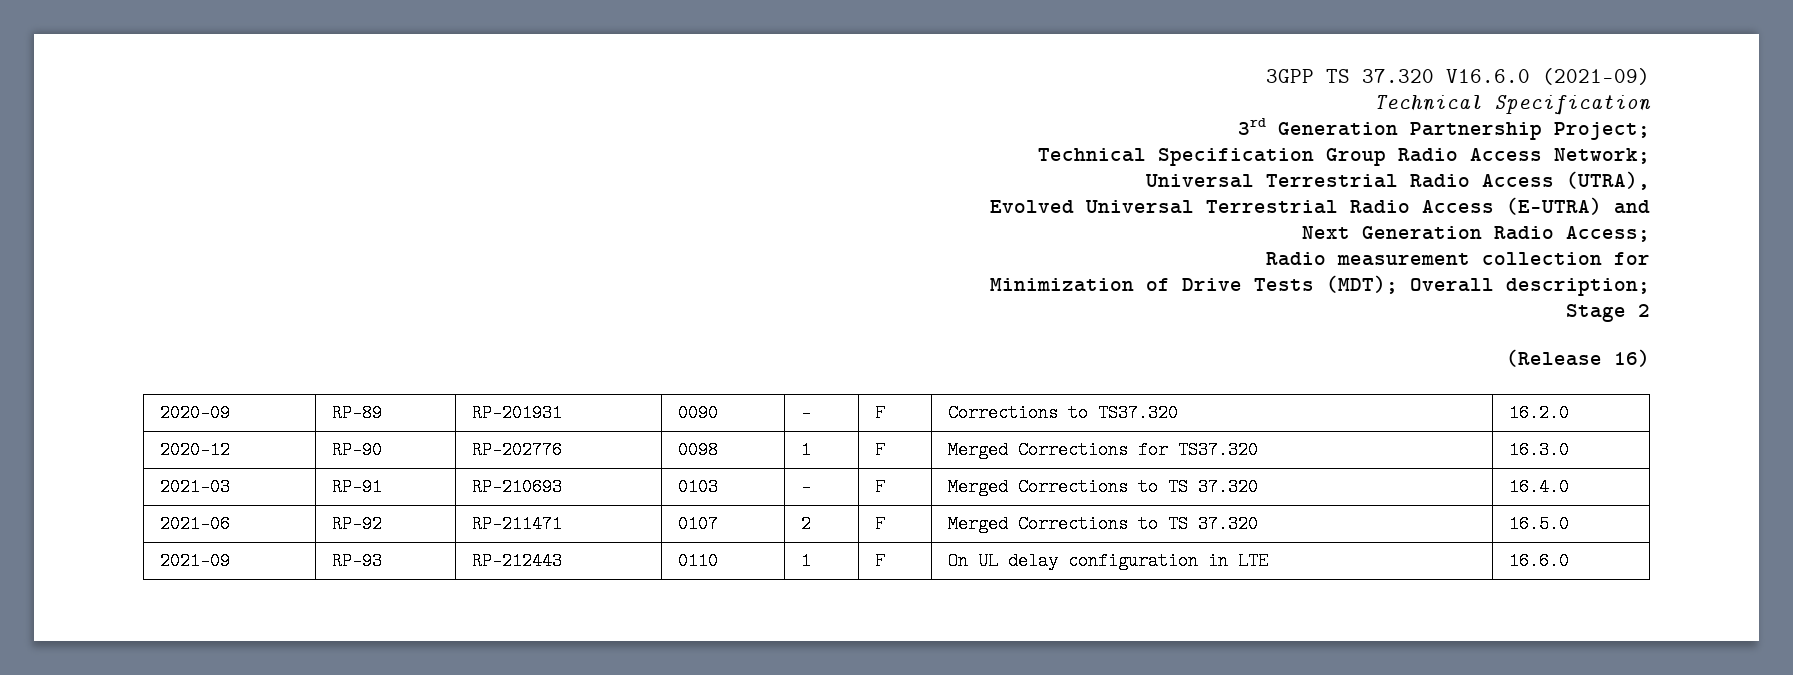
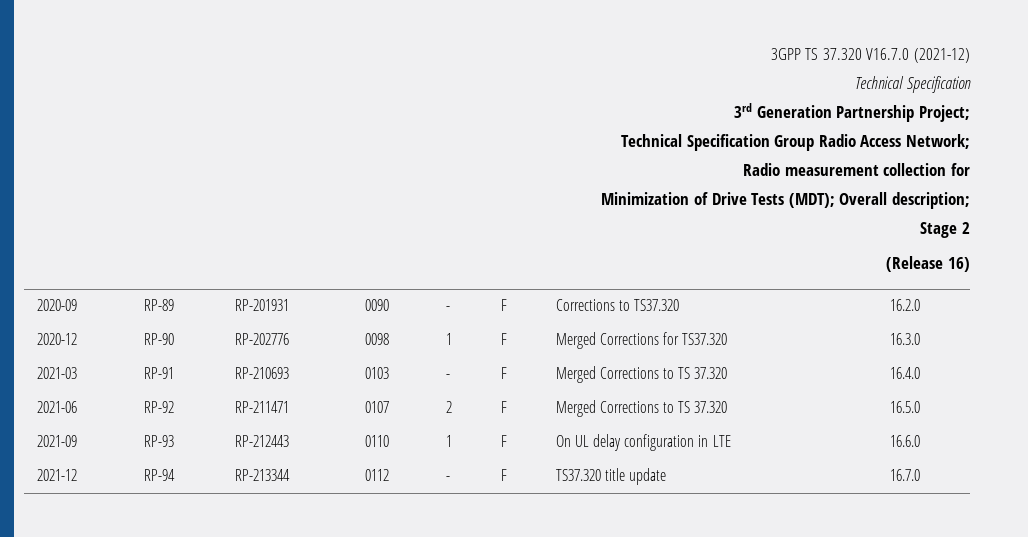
[1446,68,1650,85] V16.6.0 (2021-09) -> [866,48,971,63] V16.7.0 (2021-12)
[1145,171,1650,190] [990,197,1650,215] [1302,226,1650,242] // Universal Terrestrial Radio Access (UTRA), // Evolved Universal Terrestrial Radio Access (E-UTRA) and // Next Generation Radio Access; -> (971, 141) none
(1569, 561) none -> [36,469,77,481] [143,469,175,481] [234,469,290,481] [364,469,389,481] [445,476,450,481] [500,469,507,481] [555,468,667,485] [889,469,920,481] // 2021-12 | RP-94 | RP-213344 | 0112 | - | F | TS37.320 title update | 16.7.0

